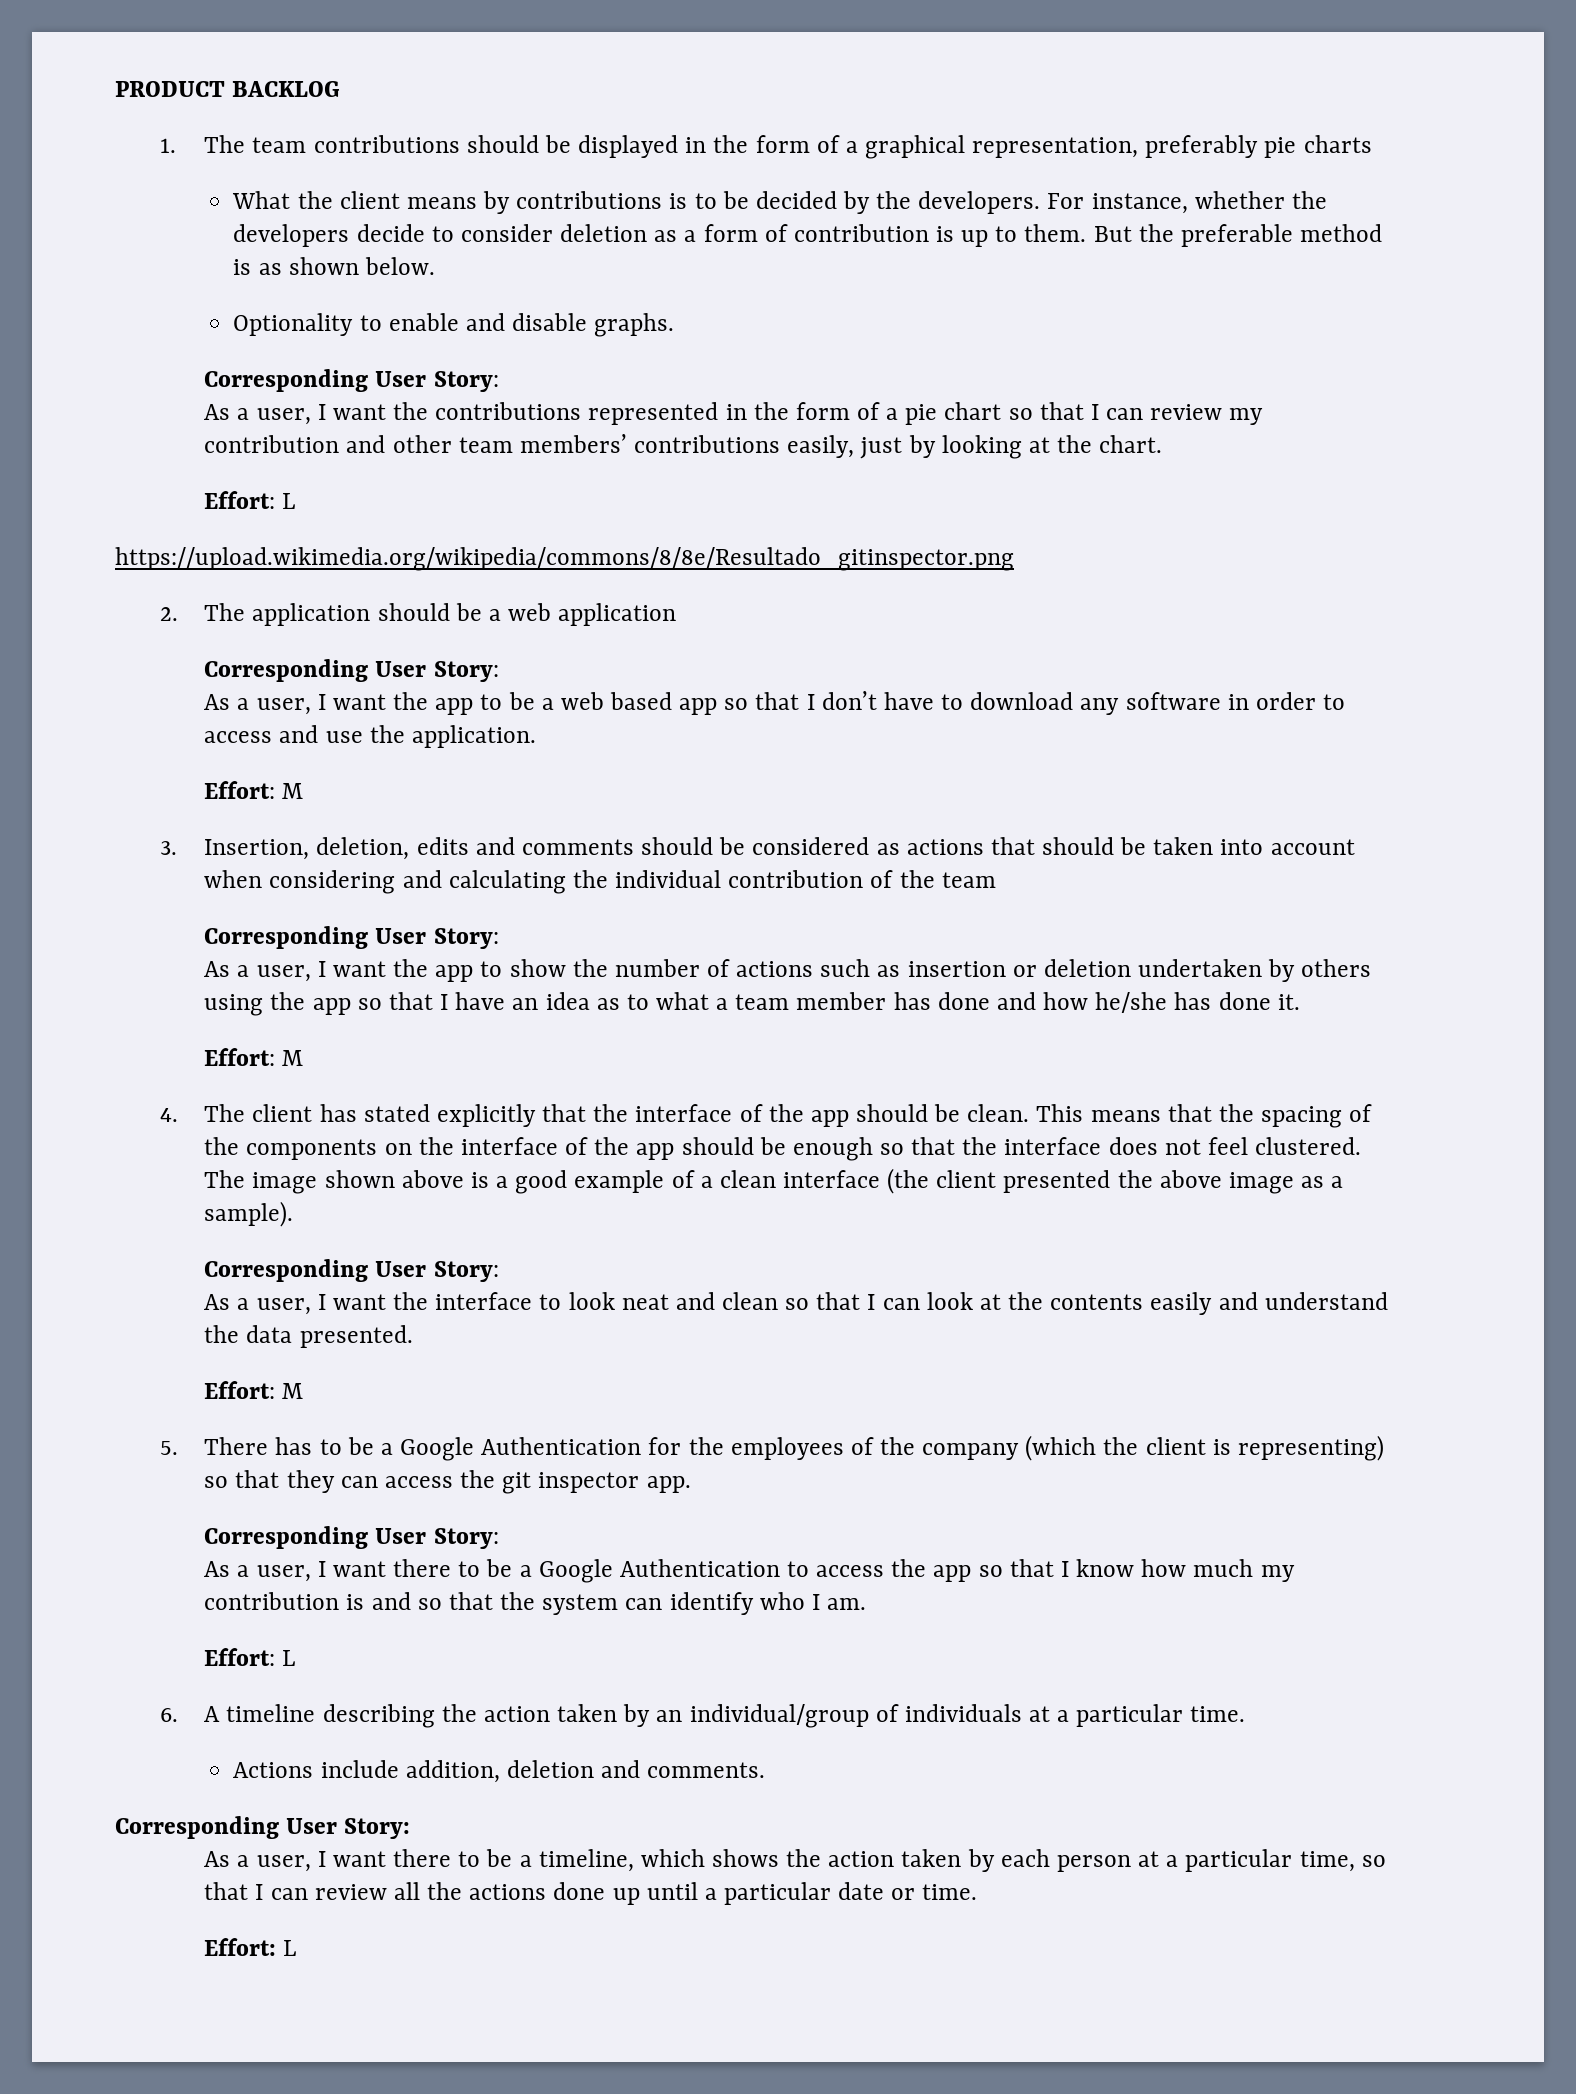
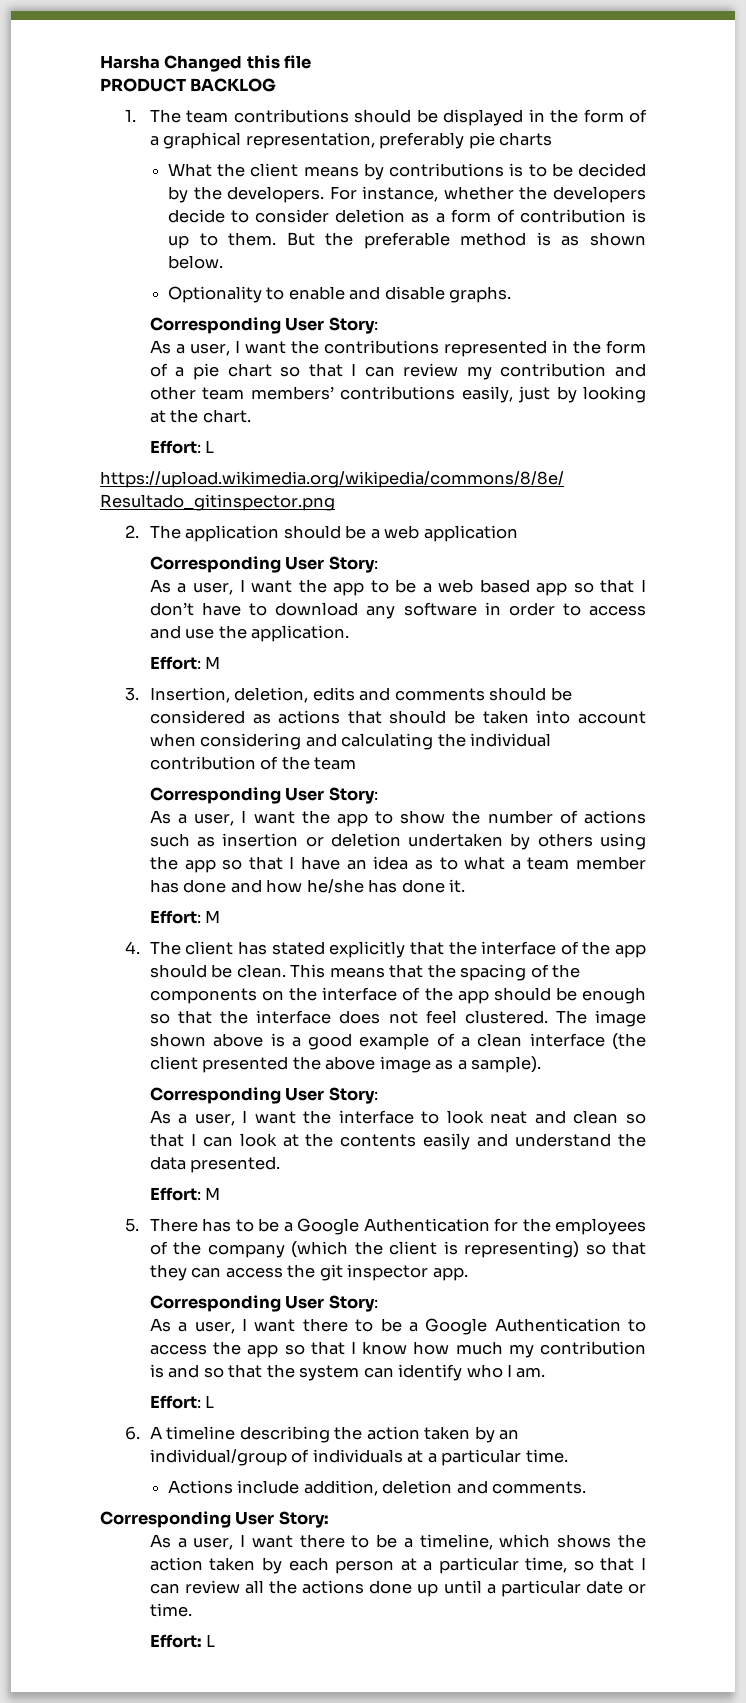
(115, 89) none -> [100,55,312,72] Harsha Changed this file //

